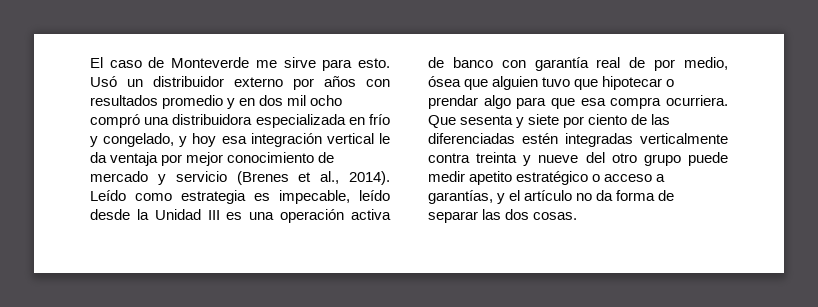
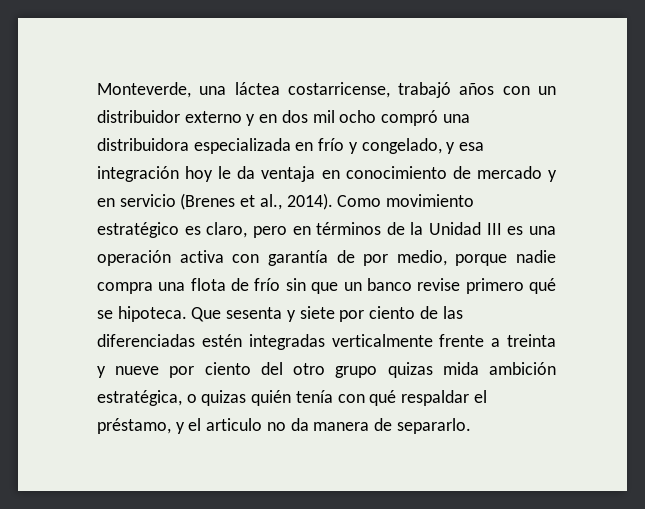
[90,57,391,71] [90,76,390,90] [90,95,224,109] El caso de Monteverde me sirve para esto. Usó un distribuidor externo por años con resultados promedio -> [97,82,556,98] [97,110,242,123] Monteverde, una láctea costarricense, trabajó años con un distribuidor externo
[192,133,217,147] hoy -> (456, 148) none
[326,133,374,144] vertical -> [185,166,214,182] hoy
[161,152,224,166] por mejor -> [321,170,340,179] en
(166, 179) none -> [97,198,115,207] en
[90,190,390,204] [90,209,130,220] Leído como estrategia es impecable, leído desde -> [337,194,475,207] [97,222,405,238] Como movimiento estratégico es claro, pero en términos de
[428,57,493,68] de banco -> (224, 256) none
[596,57,621,68] real -> (328, 258) none
[428,76,675,90] [428,95,728,109] ósea que alguien tuvo que hipotecar o prendar algo para que esa compra ocurriera. -> [455,250,556,266] [97,278,557,294] [97,306,187,322] porque nadie compra una flota de frío sin que un banco revise primero qué se hipoteca.
[428,153,470,163] contra -> [439,334,501,347] frente a
(579, 159) none -> [169,362,251,378] por ciento
[688,152,728,166] [428,171,666,185] [428,190,493,204] puede medir apetito estratégico o acceso a garantías, -> [387,362,556,378] [97,390,487,406] [97,418,171,434] quizas mida ambición estratégica, o quizas quién tenía con qué respaldar el préstamo,
[524,190,573,201] artículo -> [206,418,263,431] articulo
[616,190,675,201] [428,209,578,223] forma de separar las dos cosas. -> [313,418,471,434] manera de separarlo.

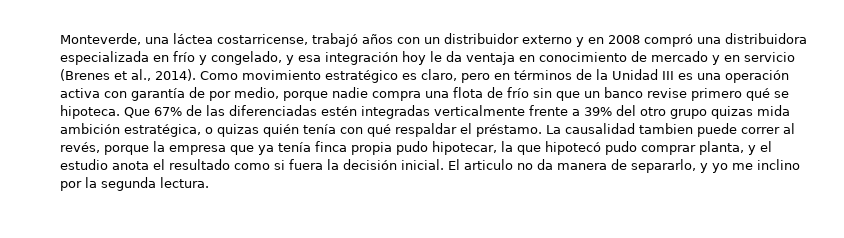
[281,110,377,123] dos mil ocho -> [608,35,640,44] 2008
[226,306,416,322] sesenta y siete por ciento -> [154,107,182,116] 67%
[506,334,556,347] [97,362,251,378] treinta y nueve por ciento -> [584,107,612,116] 39%
[97,418,202,434] préstamo, y el -> [476,123,795,137] [60,141,772,155] [60,159,460,170] préstamo. La causalidad tambien puede correr al revés, porque la empresa que ya tenía finca propia pudo hipotecar, la que hipotecó pudo comprar planta, y el estudio anota el resultado como si fuera la decisión inicial. El
[396,418,471,434] separarlo. -> [631,159,800,173] [60,177,209,191] separarlo, y yo me inclino por la segunda lectura.

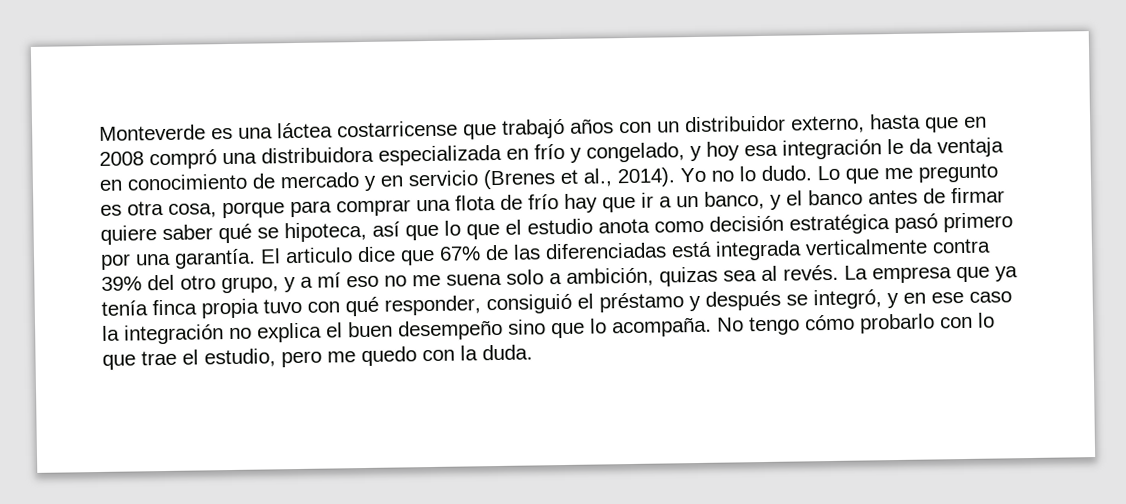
[60,33,308,45] Monteverde, una láctea costarricense, -> [99,120,497,141] Monteverde es una láctea costarricense que
[522,35,584,47] externo y -> [790,113,959,134] externo, hasta que
(294, 60) none -> [706,141,740,161] hoy
[402,51,426,65] hoy -> (882, 149) none
[200,69,789,83] [60,87,789,101] [60,105,790,119] [60,123,795,137] [60,141,165,155] Como movimiento estratégico es claro, pero en términos de la Unidad III es una operación activa con garantía de por medio, porque nadie compra una flota de frío sin que un banco revise primero qué se hipoteca. Que 67% de las diferenciadas estén integradas verticalmente frente a 39% del otro grupo quizas mida ambición estratégica, o quizas quién tenía con qué respaldar el préstamo. La causalidad tambien puede correr al revés, porque la -> [680,163,998,184] [100,187,1005,219] [100,212,1013,245] [100,238,991,270] [101,264,868,294] Yo no lo dudo. Lo que me pregunto es otra cosa, porque para comprar una flota de frío hay que ir a un banco, y el banco antes de firmar quiere saber qué se hipoteca, así que lo que el estudio anota como decisión estratégica pasó primero por una garantía. El articulo dice que 67% de las diferenciadas está integrada verticalmente contra 39% del otro grupo, y a mí eso no me suena solo a ambición, quizas sea al revés. La
[396,141,772,155] [60,159,800,173] [60,177,209,191] pudo hipotecar, la que hipotecó pudo comprar planta, y el estudio anota el resultado como si fuera la decisión inicial. El articulo no da manera de separarlo, y yo me inclino por la segunda lectura. -> [263,289,1012,317] [102,312,995,345] [102,344,533,370] tuvo con qué responder, consiguió el préstamo y después se integró, y en ese caso la integración no explica el buen desempeño sino que lo acompaña. No tengo cómo probarlo con lo que trae el estudio, pero me quedo con la duda.

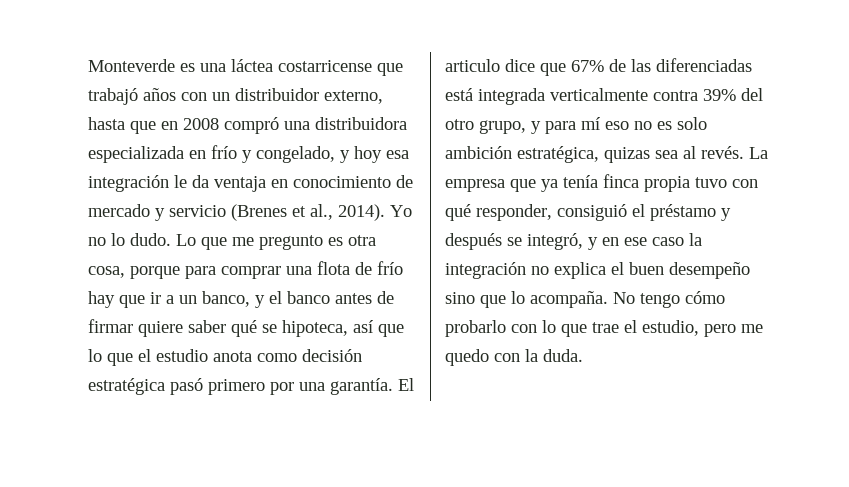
[380,175,403,187] en -> (165, 214) none
[300,276,313,288] a -> [545,121,576,134] para
[412,267,654,287] me suena solo a ambición, -> [657,117,707,130] [445,146,599,163] es solo ambición estratégica,

